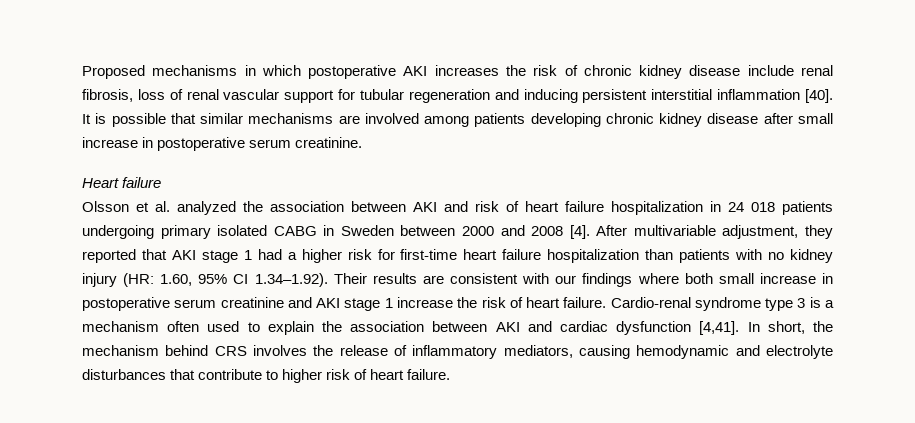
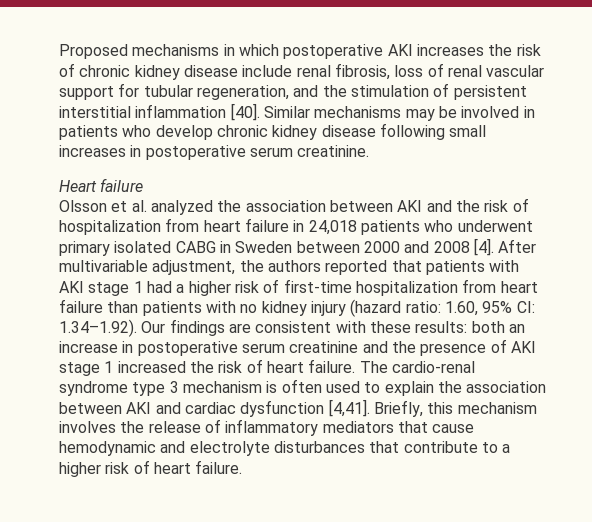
[408,89,834,103] [82,113,833,127] [82,137,138,148] regeneration and inducing persistent interstitial inflammation [40]. It is possible that similar mechanisms are involved among patients developing chronic kidney disease after small increase -> [196,83,527,100] [59,103,535,121] [59,123,487,140] [59,145,126,157] regeneration, and the stimulation of persistent interstitial inflammation [40]. Similar mechanisms may be involved in patients who develop chronic kidney disease following small increases
[475,201,833,215] [82,225,154,239] risk of heart failure hospitalization in 24 018 patients undergoing -> [455,198,529,212] [59,218,533,235] the risk of hospitalization from heart failure in 24,018 patients who underwent
[804,225,833,239] [82,249,167,263] they reported that -> [239,260,520,275] the authors reported that patients with
[377,249,640,263] for first-time heart failure hospitalization -> [263,279,538,296] [59,299,103,313] of first-time hospitalization from heart failure
[123,273,754,287] (HR: 1.60, 95% CI 1.34–1.92). Their results are consistent with our findings where both small -> [350,299,535,317] [59,319,525,337] (hazard ratio: 1.60, 95% CI: 1.34–1.92). Our findings are consistent with these results: both an
[316,297,453,311] AKI stage 1 increase -> [391,339,536,356] [59,361,186,376] the presence of AKI stage 1 increased
[610,297,691,308] Cardio-renal -> [359,361,475,373] The cardio-renal
[809,297,835,308] [82,321,159,332] is a mechanism -> [182,381,278,393] mechanism is
[747,321,834,334] [82,345,247,356] In short, the mechanism behind CRS -> [373,400,537,417] Briefly, this mechanism
[503,345,630,359] mediators, causing -> [322,421,475,433] mediators that cause
(279, 375) none -> [502,444,511,453] a

